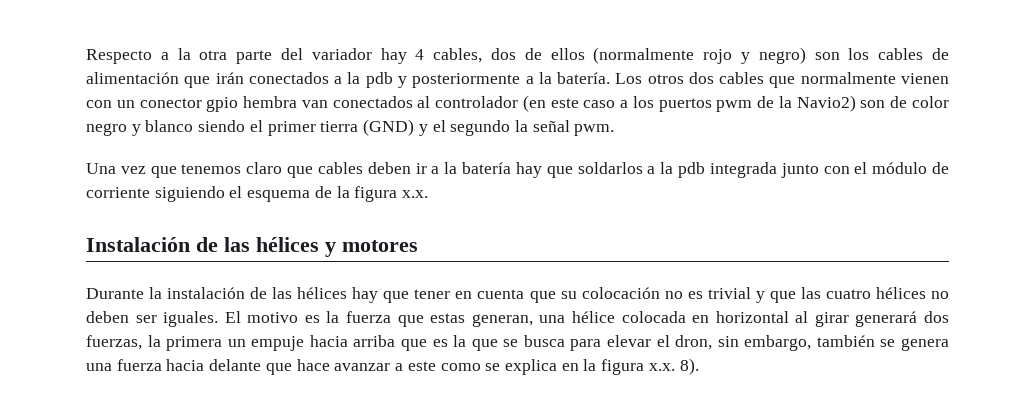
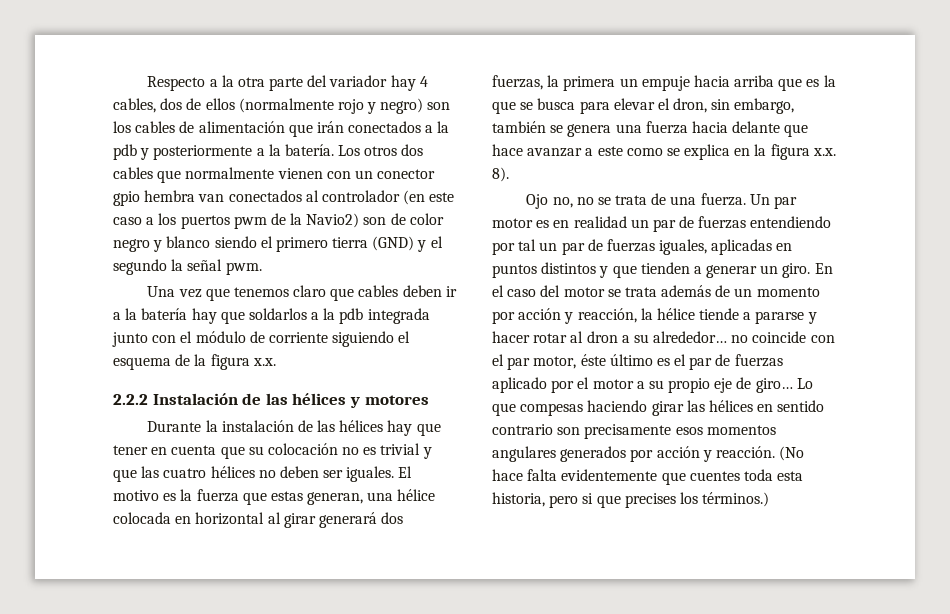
[267,121,316,136] primer -> [275,237,328,252] primero
(429, 194) none -> [113,394,148,405] 2.2.2
(699, 366) none -> [526,193,797,209] [492,216,832,232] [492,239,793,255] [492,262,833,278] [492,285,820,297] [492,308,817,324] [492,331,835,343] [492,354,783,370] [492,377,813,393] [492,400,825,416] [492,424,776,439] [492,446,805,462] [492,469,804,485] [492,492,770,508] // Ojo no, no se trata de una fuerza. Un par motor es en realidad un par de fuerzas entendiendo por tal un par de fuerzas iguales, aplicadas en puntos distintos y que tienden a generar un giro. En el caso del motor se trata además de un momento por acción y reacción, la hélice tiende a pararse y hacer rotar al dron a su alrededor… no coincide con el par motor, éste último es el par de fuerzas aplicado por el motor a su propio eje de giro… Lo que compesas haciendo girar las hélices en sentido contrario son precisamente esos momentos angulares generados por acción y reacción. (No hace falta evidentemente que cuentes toda esta historia, pero si que precises los términos.)

